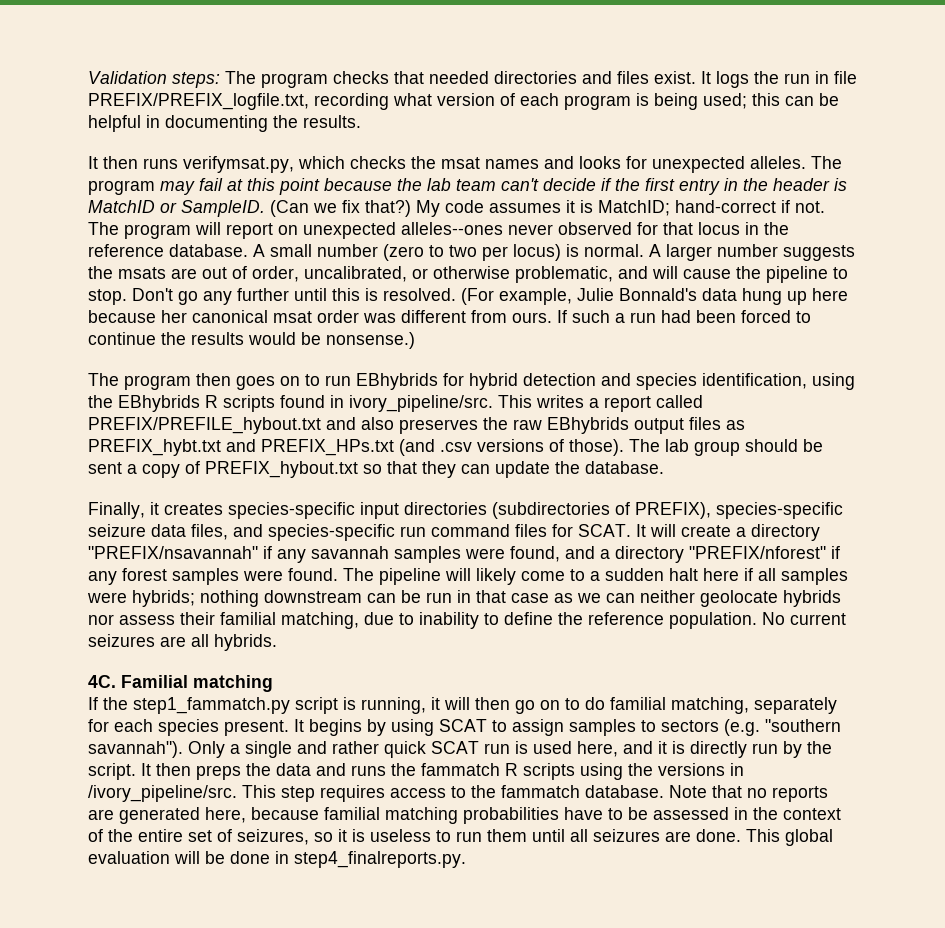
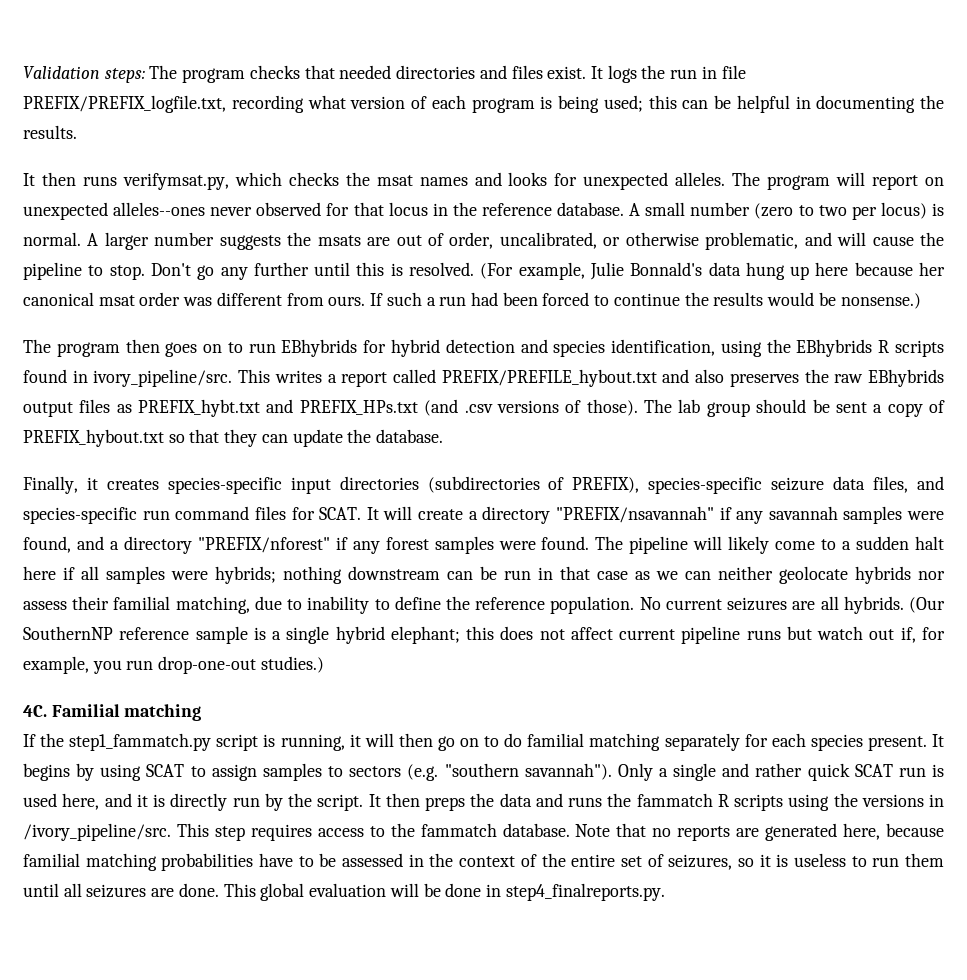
[160,178,847,195] [88,200,825,217] [88,222,191,239] may fail at this point because the lab team can't decide if the first entry in the header is MatchID or SampleID. (Can we fix that?) My code assumes it is MatchID; hand-correct if not. The program -> (831, 182) none
(277, 642) none -> [908,597,945,613] [23,626,946,644] [23,656,324,674] (Our SouthernNP reference sample is a single hybrid elephant; this does not affect current pipeline runs but watch out if, for example, you run drop-one-out studies.)
[671,697,749,714] matching, -> [589,733,661,751] matching

